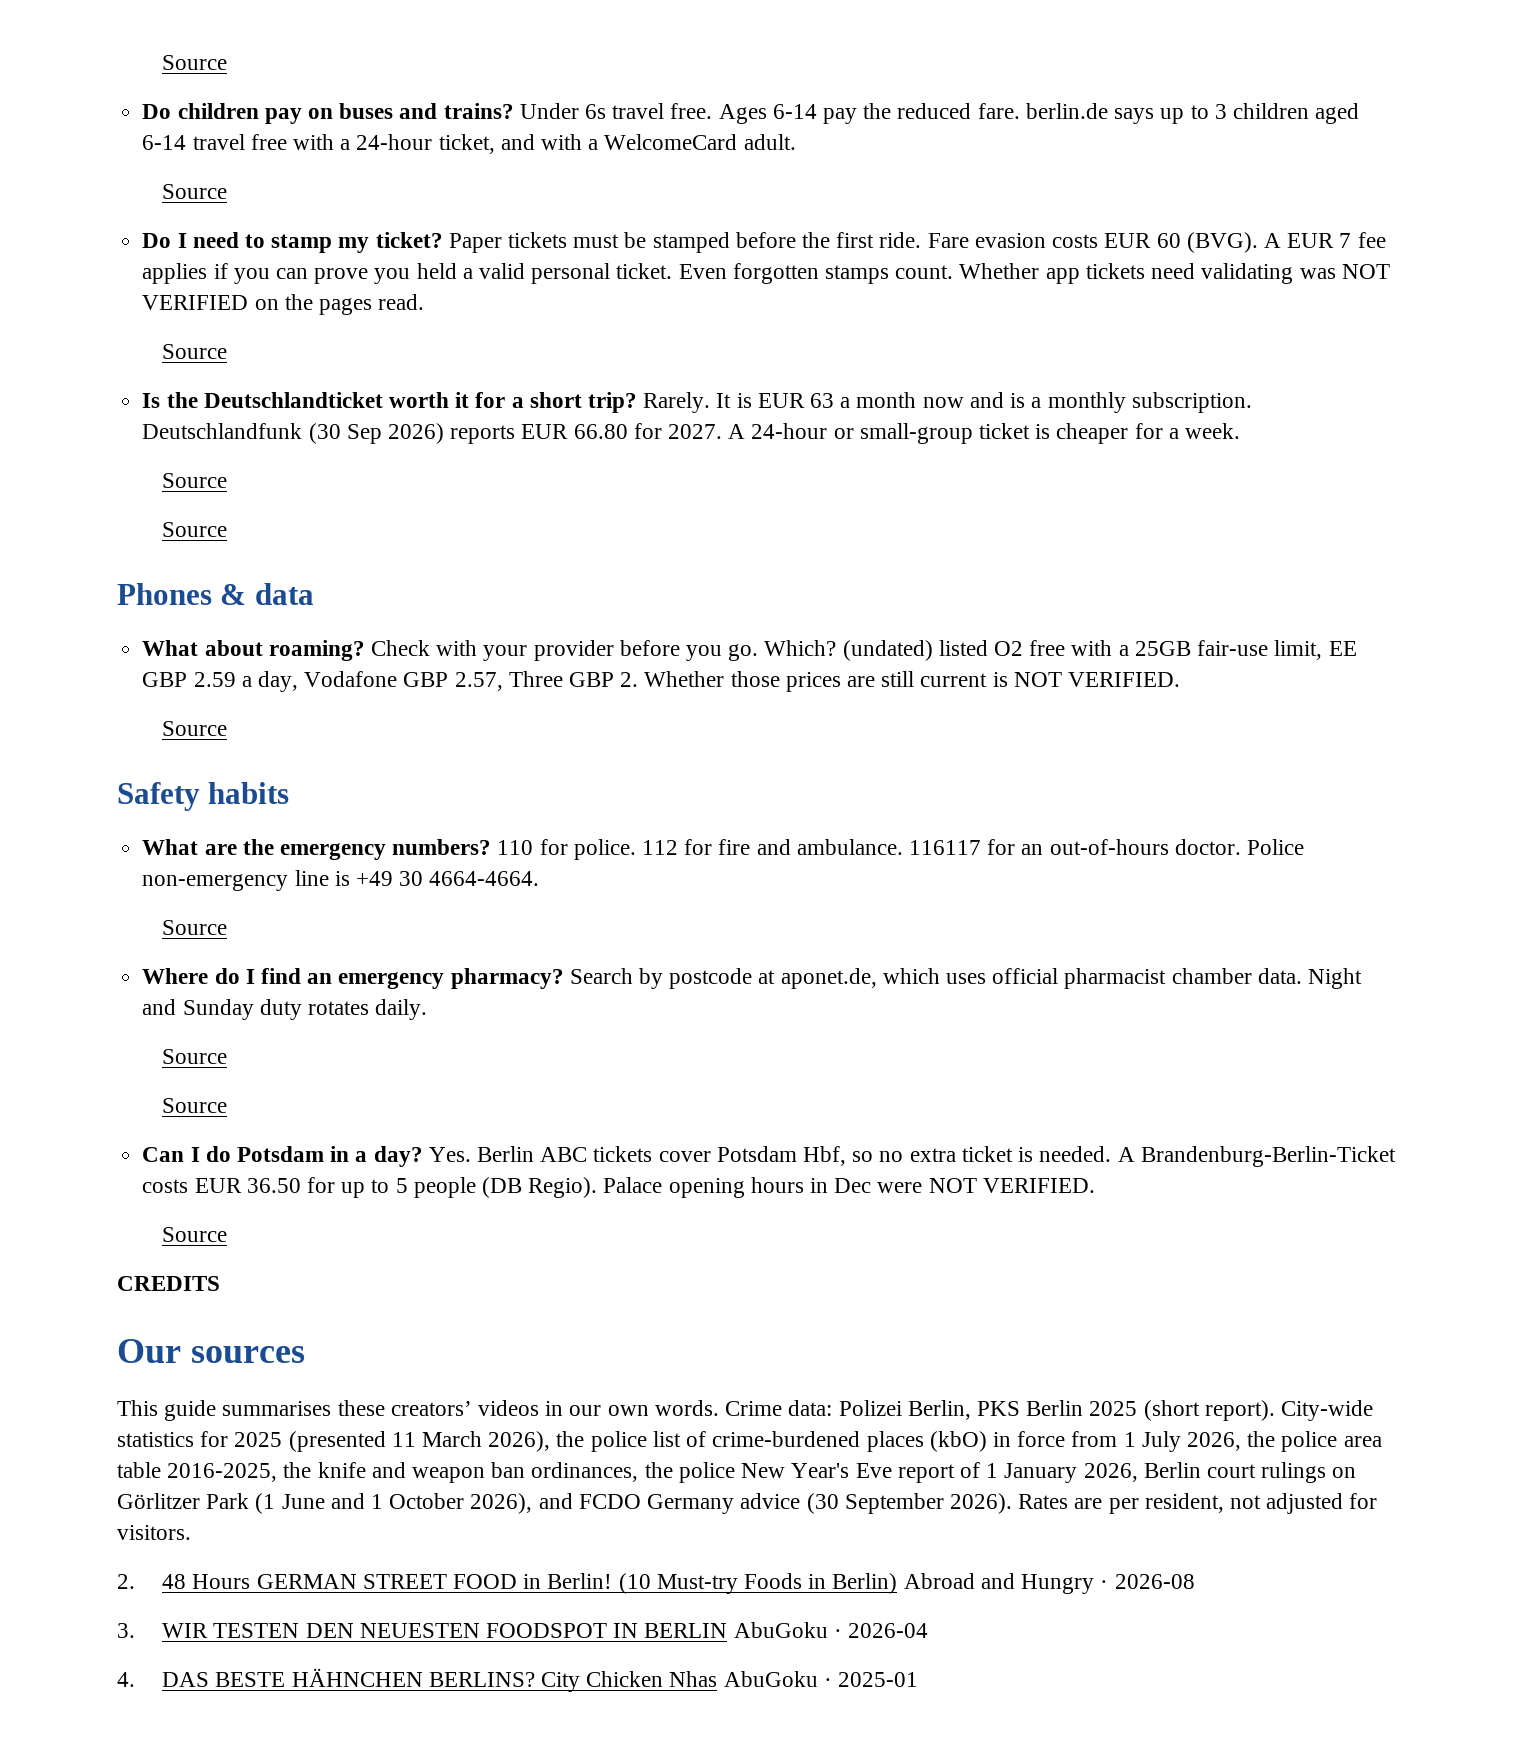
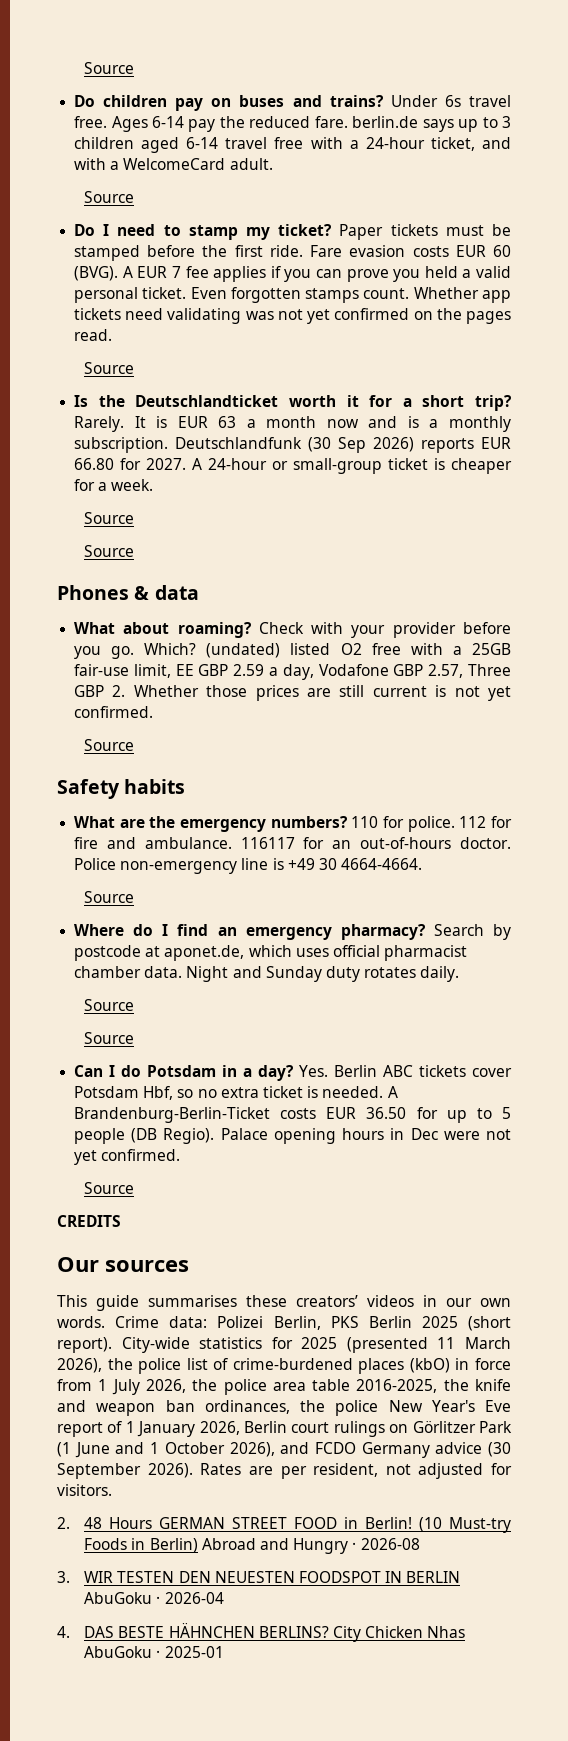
[1341,264,1390,279] [142,295,249,310] NOT VERIFIED -> [277,308,410,324] not yet confirmed
[1013,672,1181,687] NOT VERIFIED. -> [454,686,511,701] [74,706,154,718] not yet confirmed.
[928,1178,1095,1193] NOT VERIFIED. -> [485,1129,511,1140] [74,1149,181,1165] not yet confirmed.

